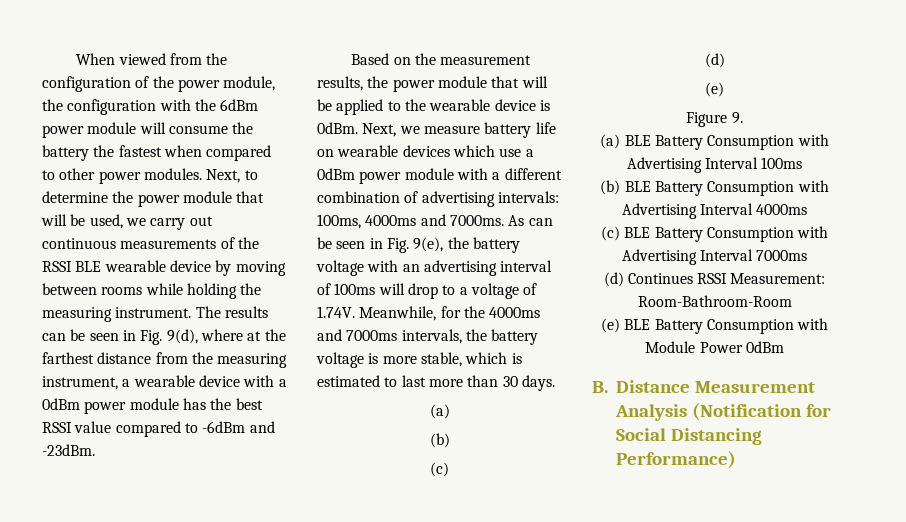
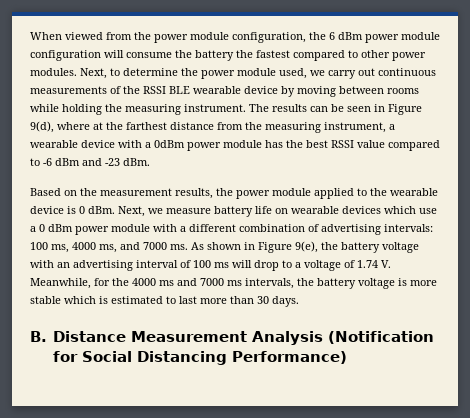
[42,76,276,92] [42,99,259,115] [42,122,137,138] configuration of the power module, the configuration with the 6dBm power module -> [154,32,440,43] [30,50,101,61] power module configuration, the 6 dBm power module configuration
[163,145,202,157] when -> (290, 54) none
[236,191,265,203] [41,214,86,226] that will be -> (276, 72) none
[140,330,163,345] Fig. -> [388,104,422,115] Figure
[202,421,275,433] [42,444,95,456] -6dBm and -23dBm. -> [43,158,150,166] -6 dBm and -23 dBm.
[491,76,548,88] [317,99,332,111] that will be -> (311, 192) none
[317,122,358,134] 0dBm. -> [79,206,115,214] 0 dBm.
[317,168,355,180] 0dBm -> [39,224,73,232] 0 dBm
[317,214,553,229] [317,237,409,253] 100ms, 4000ms and 7000ms. As can be seen in Fig. -> [30,242,292,253] 100 ms, 4000 ms, and 7000 ms. As shown in Figure
[334,283,376,295] 100ms -> [193,260,229,268] 100 ms
[317,306,355,318] 1.74V. -> [357,260,391,268] 1.74 V.
[489,307,541,318] [317,329,398,341] 4000ms and 7000ms -> [132,278,242,286] 4000 ms and 7000 ms
[420,352,462,367] stable, -> [30,296,61,304] stable
[429,404,450,419] [429,433,450,448] [430,462,449,477] [704,53,725,68] [705,82,724,97] [686,112,743,127] [600,134,829,150] [626,157,803,173] [600,180,829,196] [621,203,808,219] [600,226,829,242] [621,249,808,265] [603,272,826,287] [637,295,792,307] [600,318,829,334] [645,341,784,353] // (a) // (b) // (c) // (d) // (e) // Figure 9. // (a) BLE Battery Consumption with Advertising Interval 100ms // (b) BLE Battery Consumption with Advertising Interval 4000ms // (c) BLE Battery Consumption with Advertising Interval 7000ms // (d) Continues RSSI Measurement: Room-Bathroom-Room // (e) BLE Battery Consumption with Module Power 0dBm -> (299, 301) none

